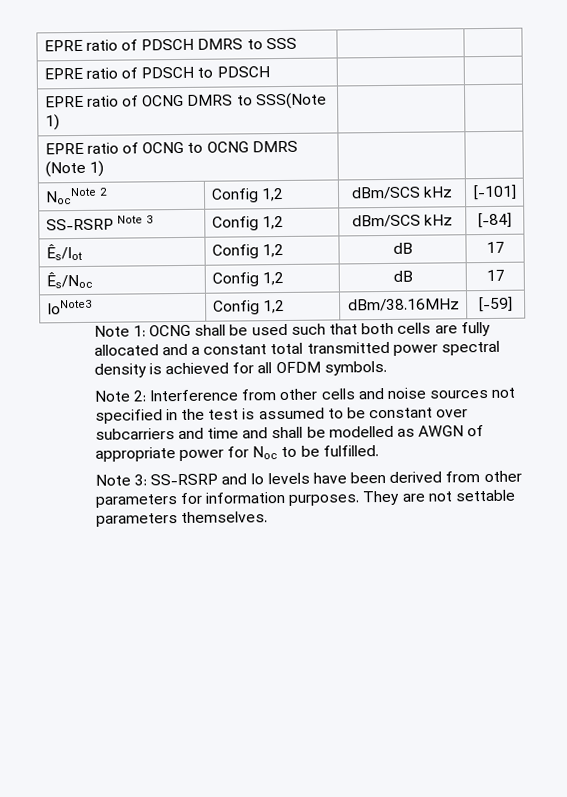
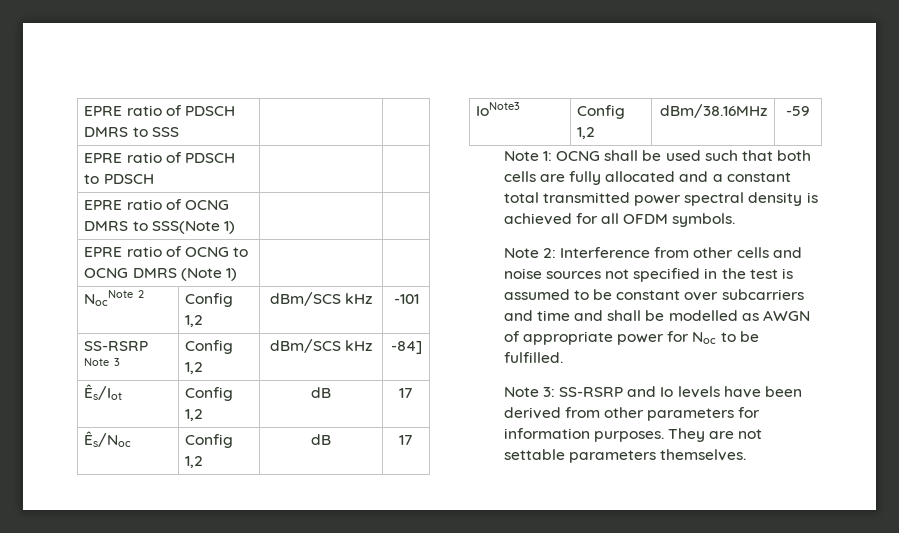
[472,184,517,201] [-101] -> [393,294,419,304] -101
[478,212,512,229] [-84] -> [390,341,422,354] -84]
[479,296,513,313] [-59] -> [786,106,810,116] -59

